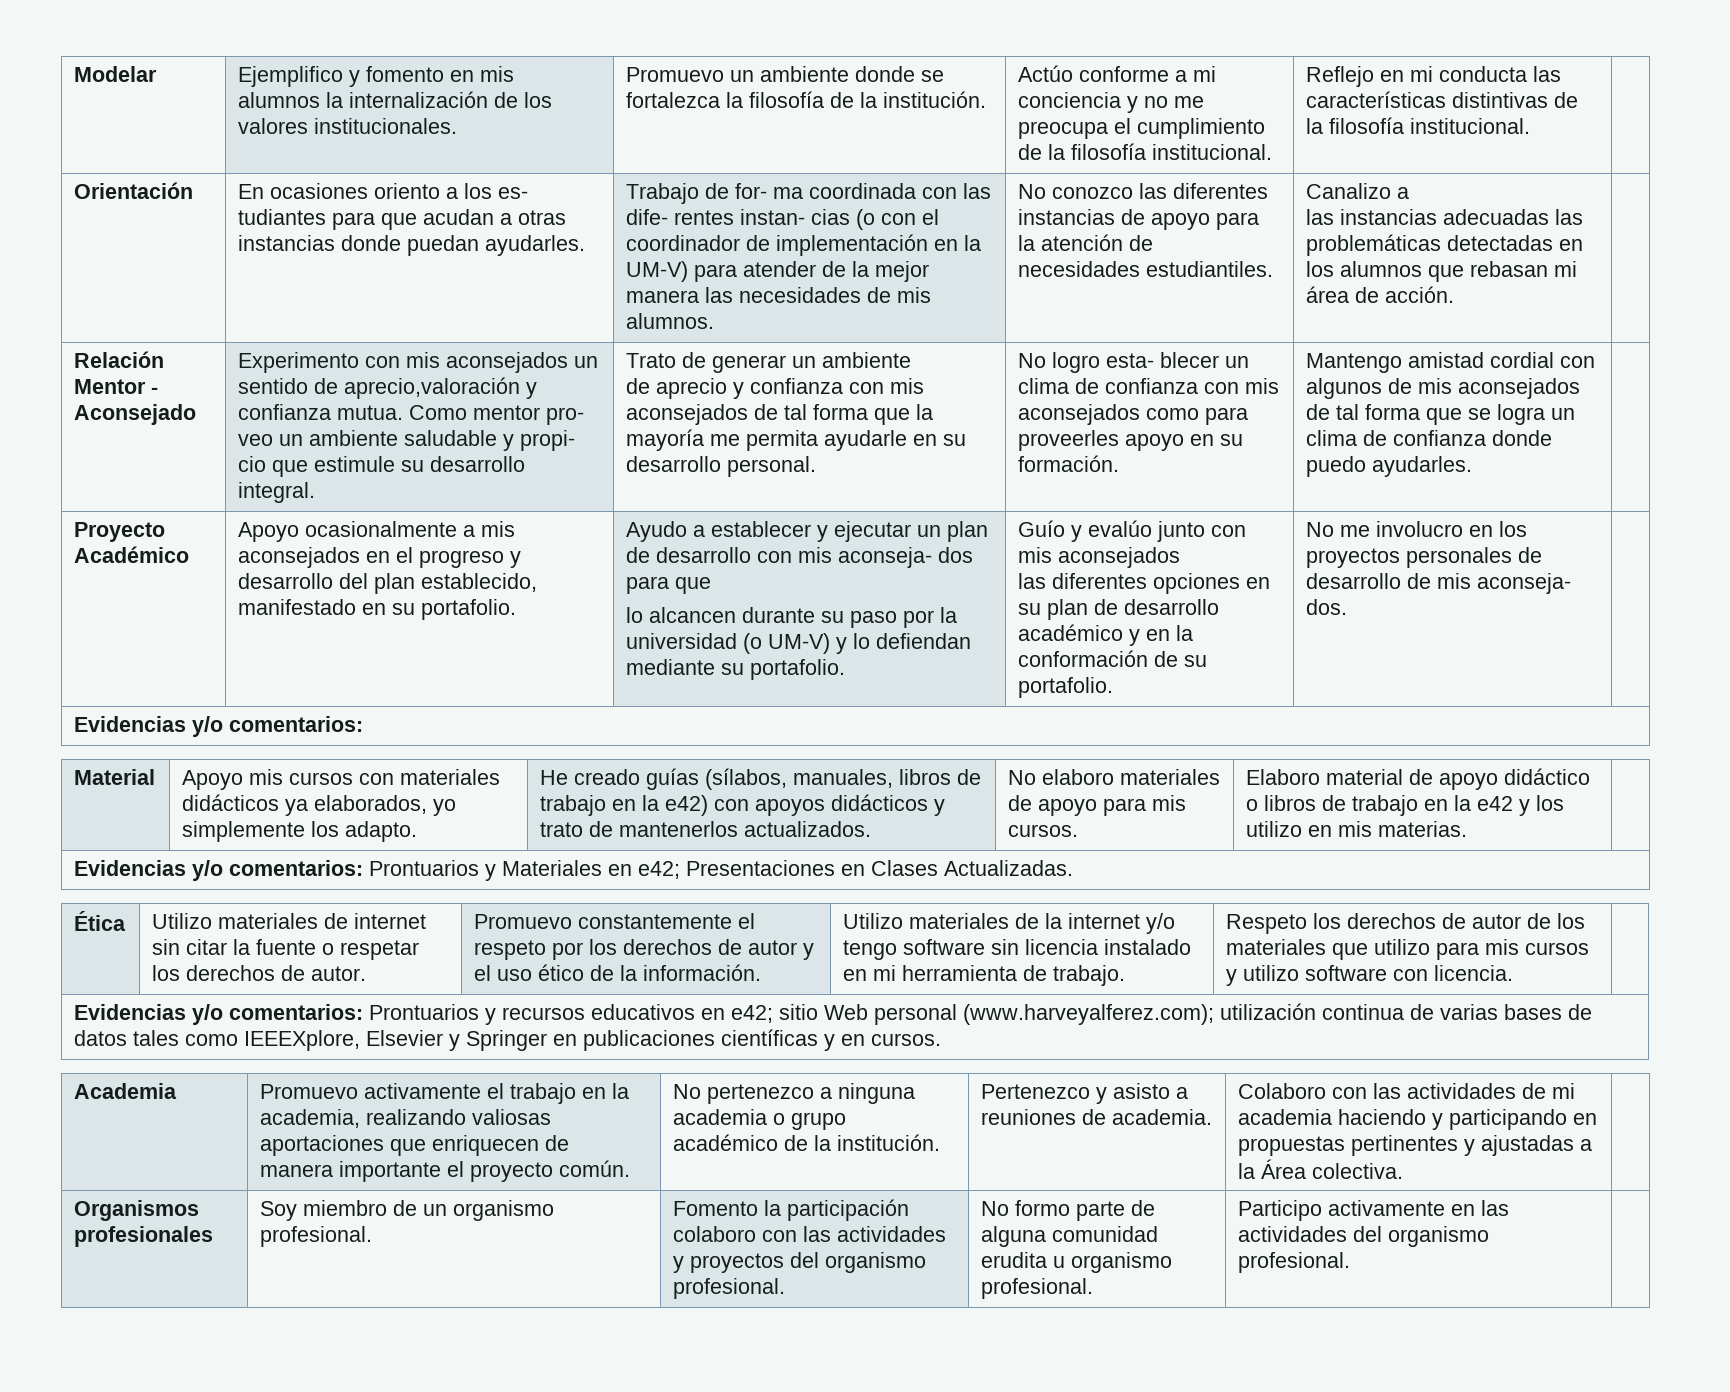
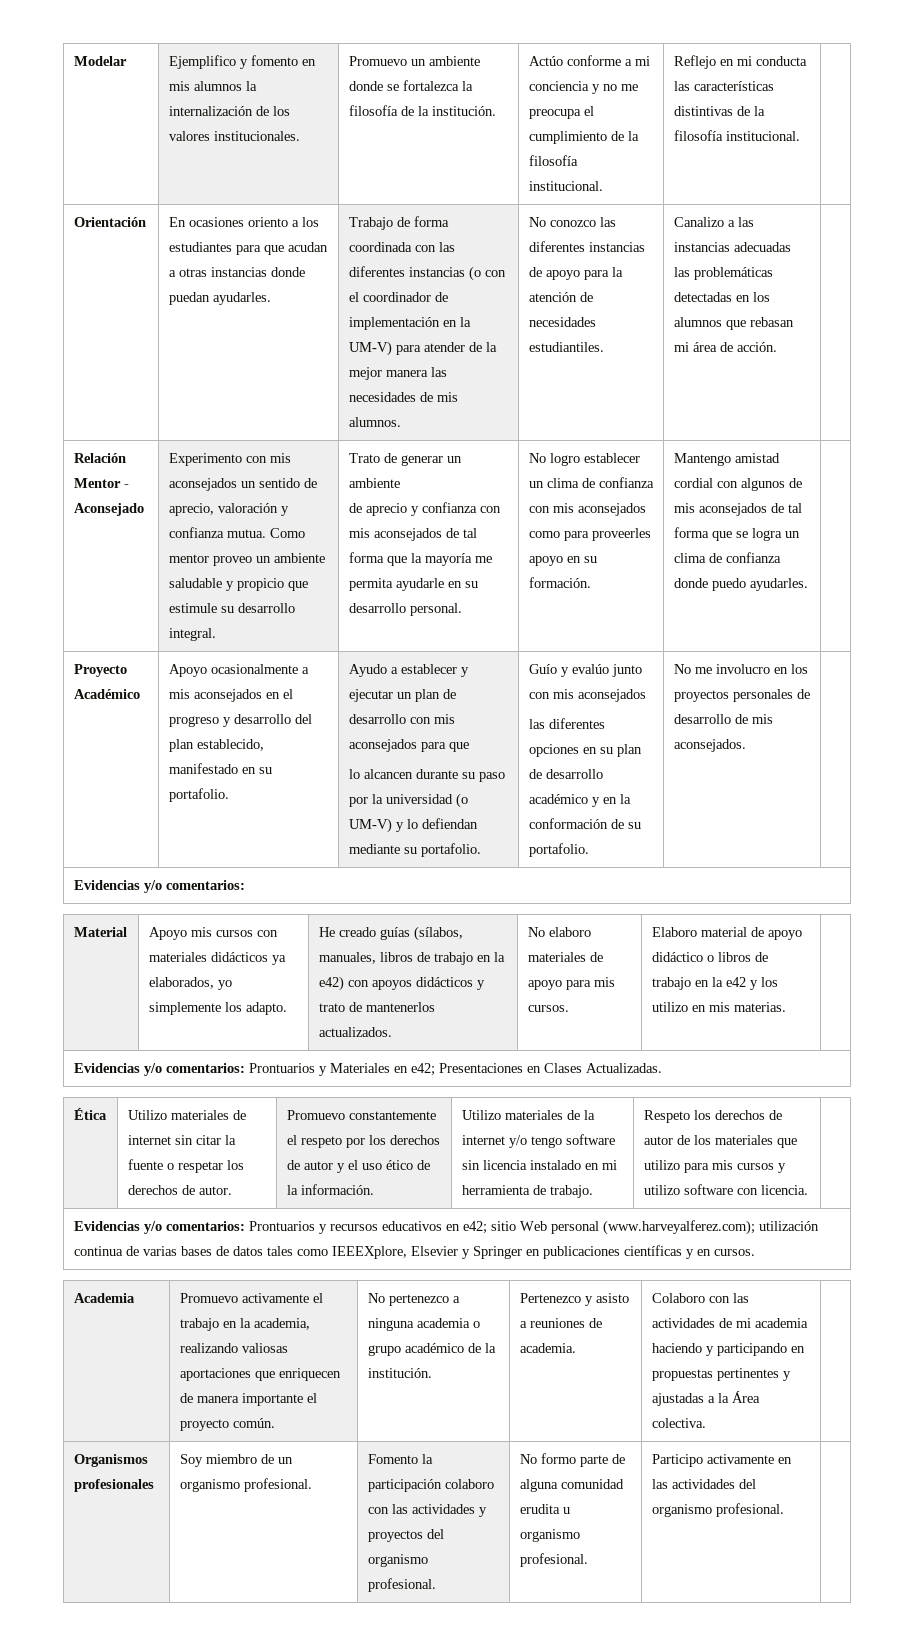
[498,187,529,199] [238,209,327,225] es- tudiantes -> [168,242,232,252] estudiantes
[735,183,804,199] for- ma -> [413,216,449,227] forma
[626,209,851,225] dife- rentes instan- cias -> [348,266,465,277] diferentes instancias
(1410, 193) // -> (735, 223) none
[344,377,521,399] aprecio,valoración -> [168,503,278,516] aprecio, valoración
[546,407,585,425] [238,434,274,446] pro- veo -> [212,556,252,566] proveo
[520,430,576,451] [238,456,267,472] propi- cio -> [236,578,284,591] propicio
[1106,352,1220,368] esta- blecer -> [583,453,640,463] establecer
[838,547,974,568] aconseja- dos -> [348,739,417,752] aconsejados
[1477,573,1572,594] [1306,599,1348,615] aconseja- dos. -> [673,739,746,752] aconsejados.

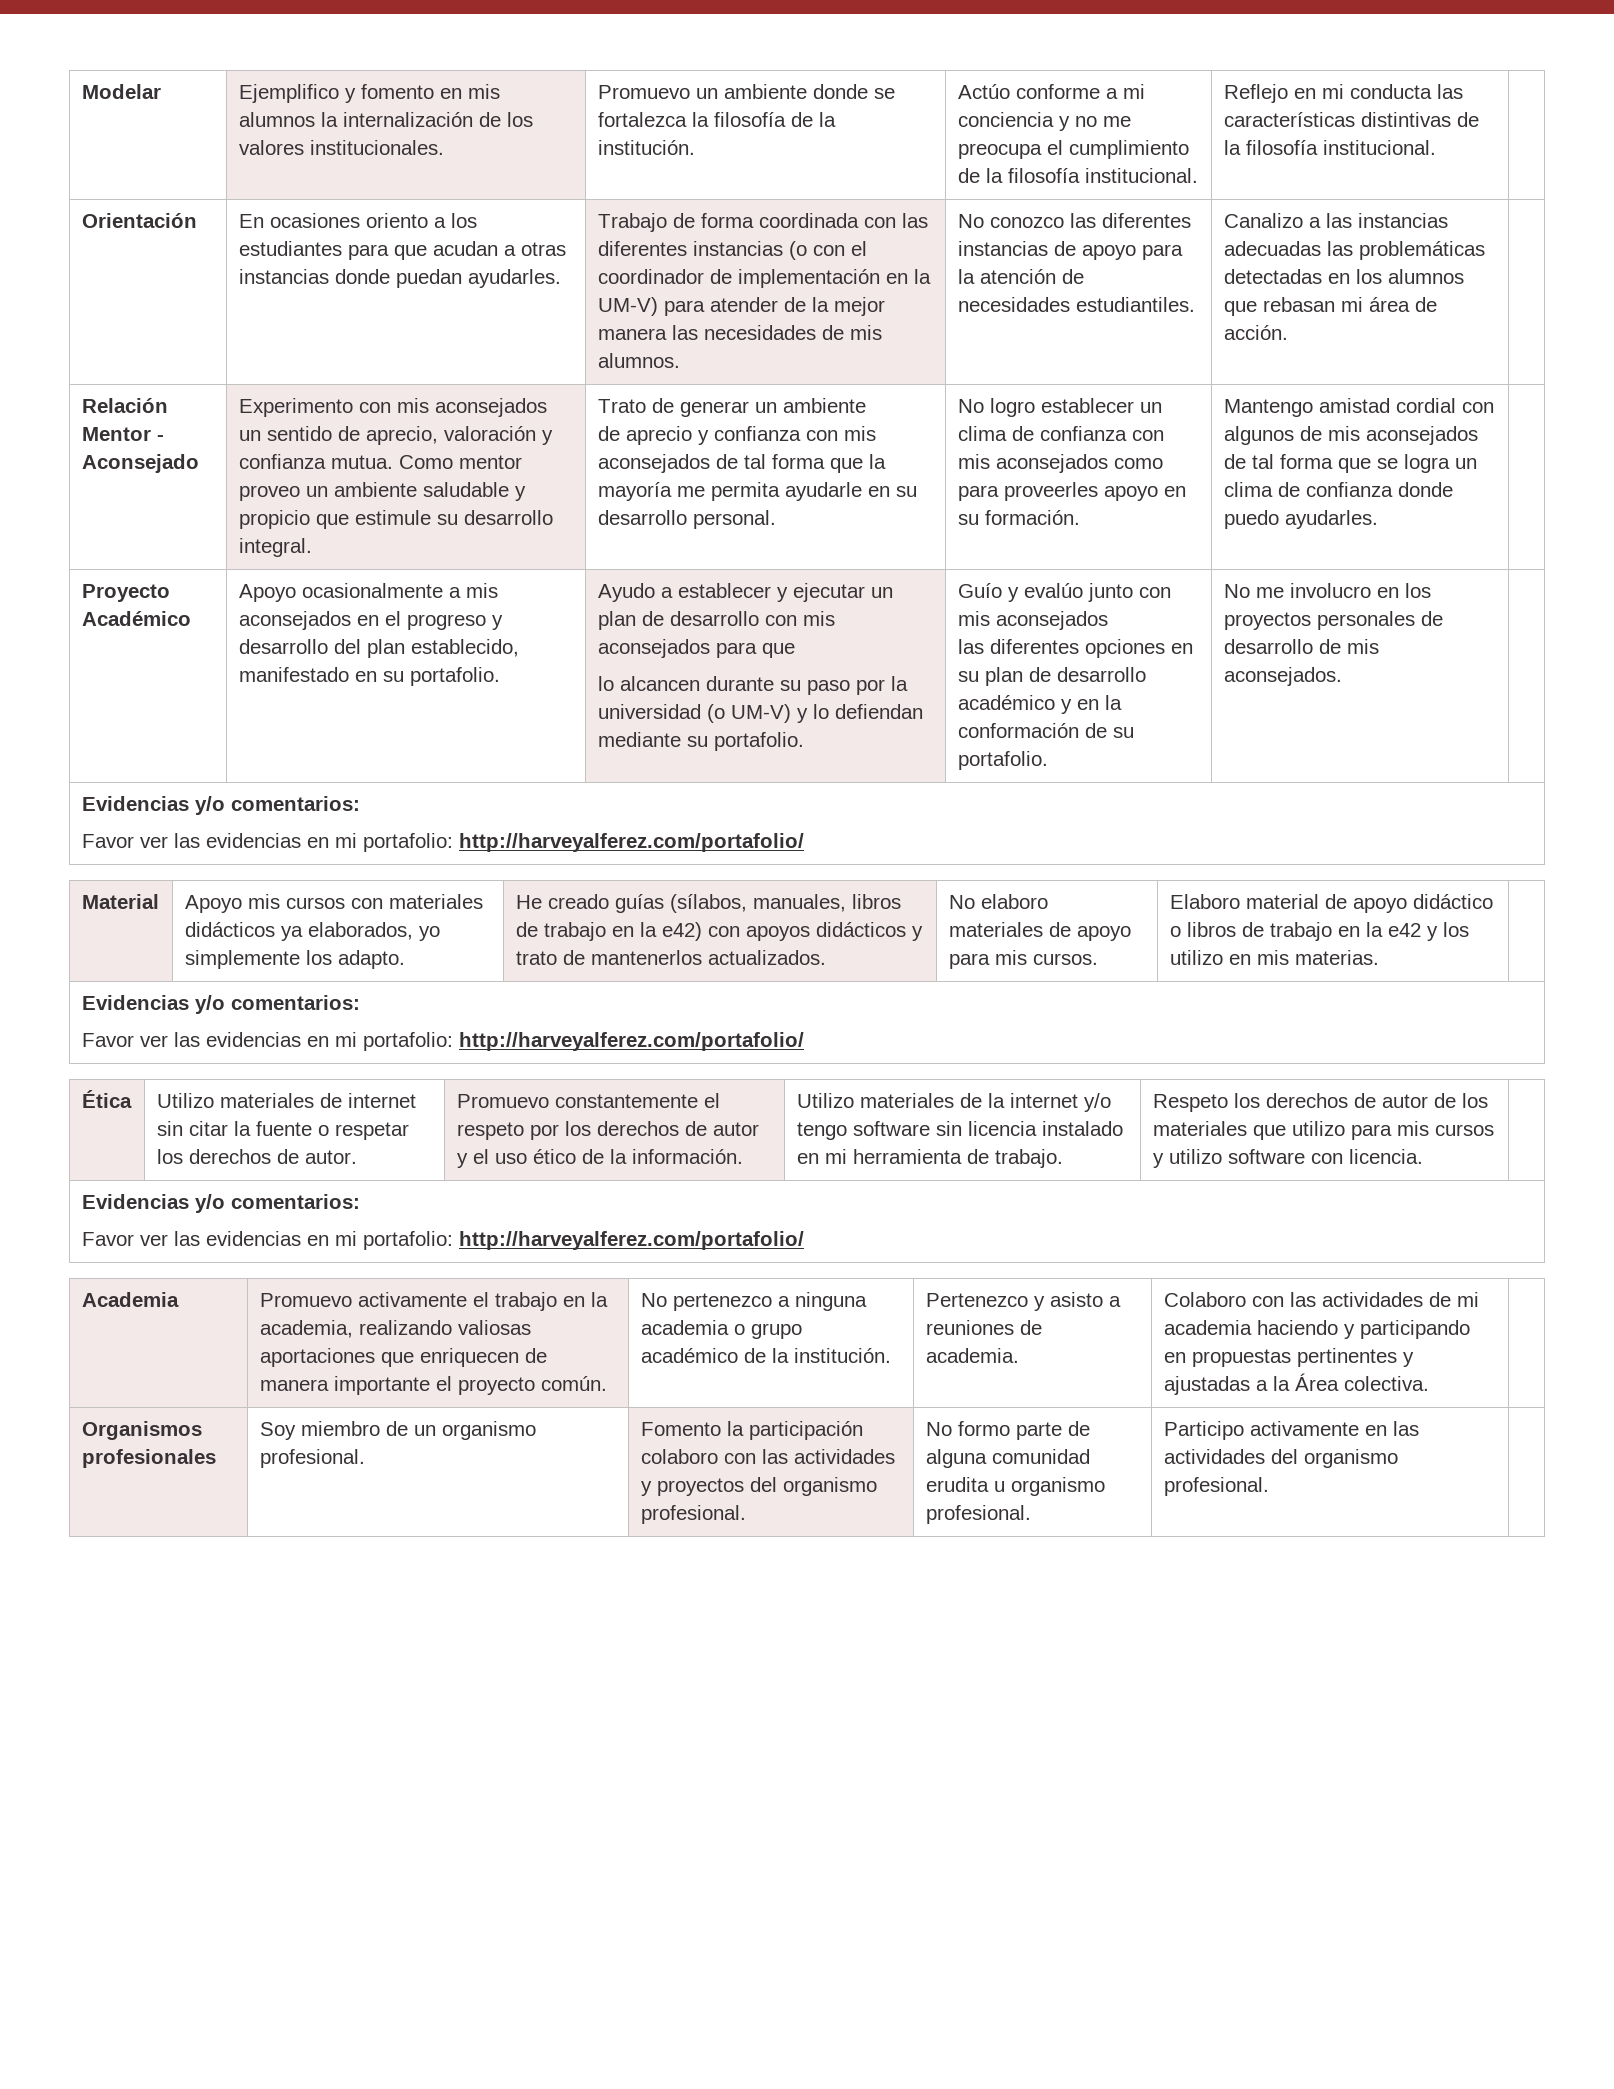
(245, 885) none -> [81,833,804,852] // Favor ver las evidencias en mi portafolio: http://harveyalferez.com/portafolio/
[248,1063,662,1076] Prontuarios y Materiales en e42; Presentaciones en Clases Actualizadas. -> [81,1032,804,1051] // Favor ver las evidencias en mi portafolio: http://harveyalferez.com/portafolio/
[248,1220,819,1235] [73,1245,755,1259] Prontuarios y recursos educativos en e42; sitio Web personal (www.harveyalferez.com); utilización continua de varias bases de datos tales como IEEEXplore, Elsevier y Springer en publicaciones científicas y en cursos. -> [81,1231,804,1250] // Favor ver las evidencias en mi portafolio: http://harveyalferez.com/portafolio/

